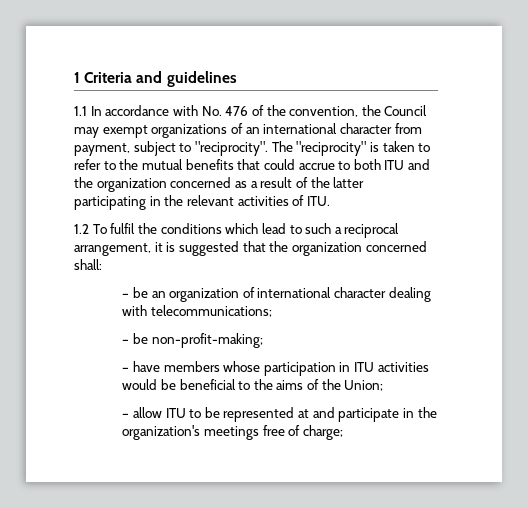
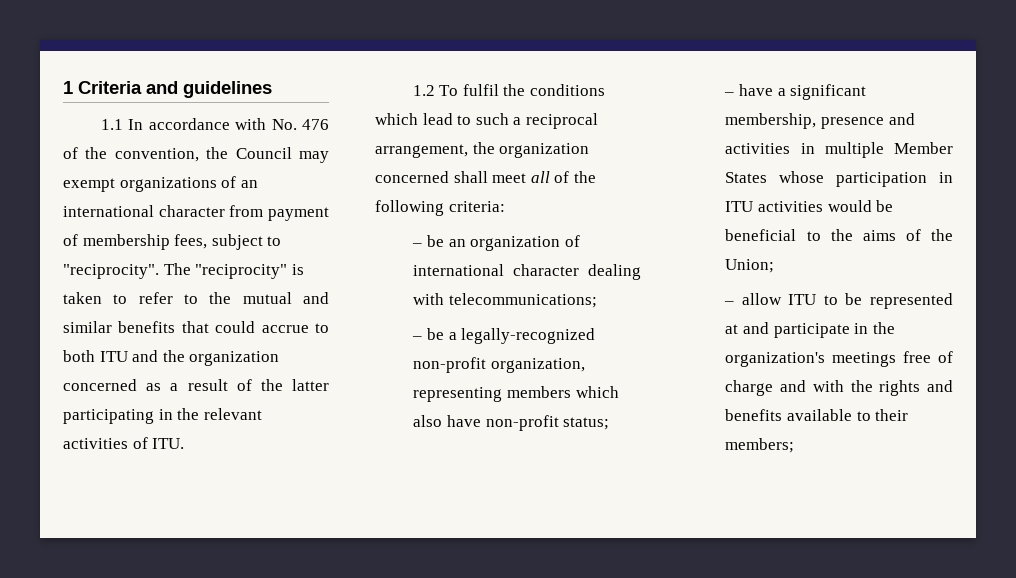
[74,143,130,156] payment, -> [268,207,330,221] [63,234,208,250] payment of membership fees,
(183, 164) none -> [302,292,329,304] [63,321,112,333] and similar
[154,241,427,256] [74,259,102,270] it is suggested that the organization concerned shall: -> [472,142,590,158] [375,171,596,183] [375,200,505,216] the organization concerned shall meet all of the following criteria:
[151,333,263,348] [122,361,220,372] non-profit-making; // – have members -> [448,328,596,344] [413,357,586,373] [413,386,619,402] [413,415,610,431] [724,84,867,100] [725,113,915,129] [725,142,953,158] [725,172,768,183] a legally-recognized non-profit organization, representing members which also have non-profit status; // – have a significant membership, presence and activities in multiple Member States
[302,425,343,440] charge; -> [725,380,953,396] [725,409,909,421] [725,438,795,453] charge and with the rights and benefits available to their members;

